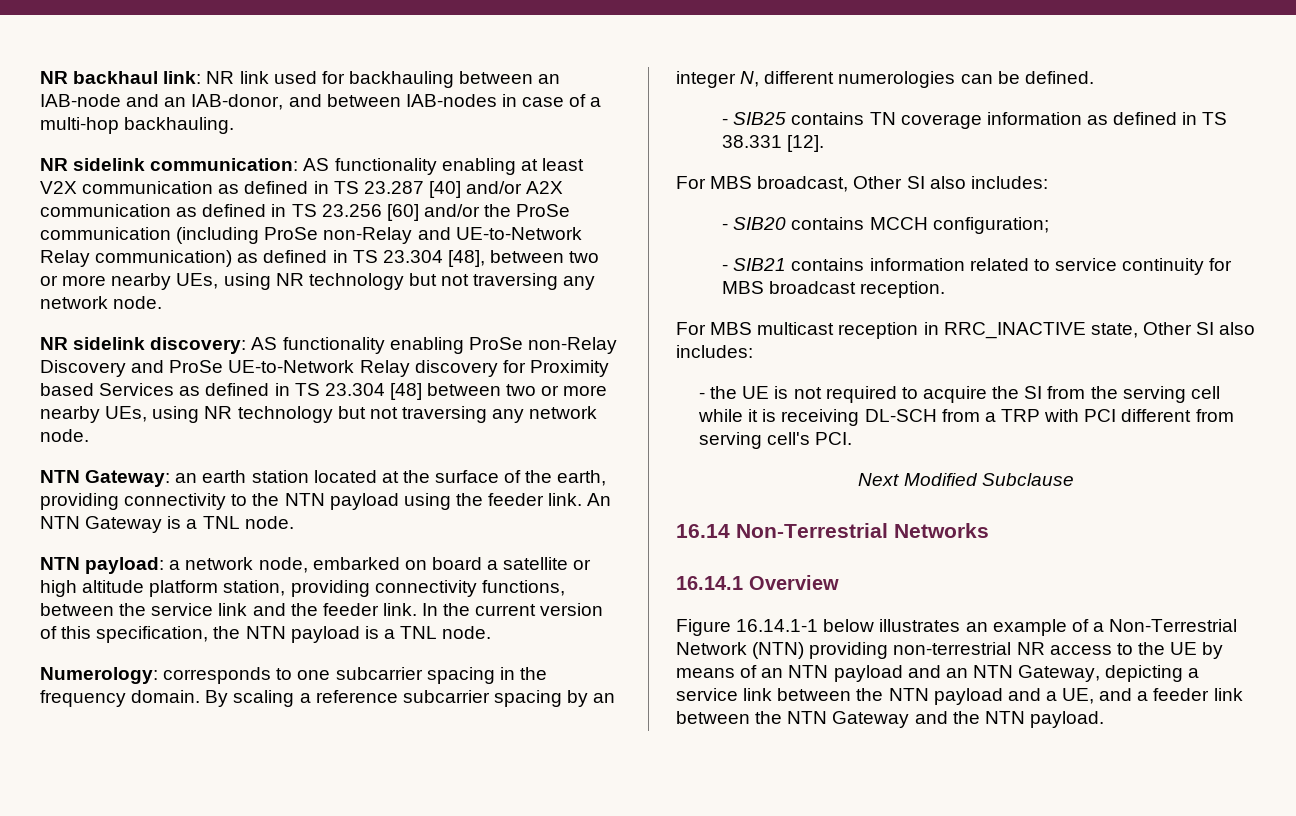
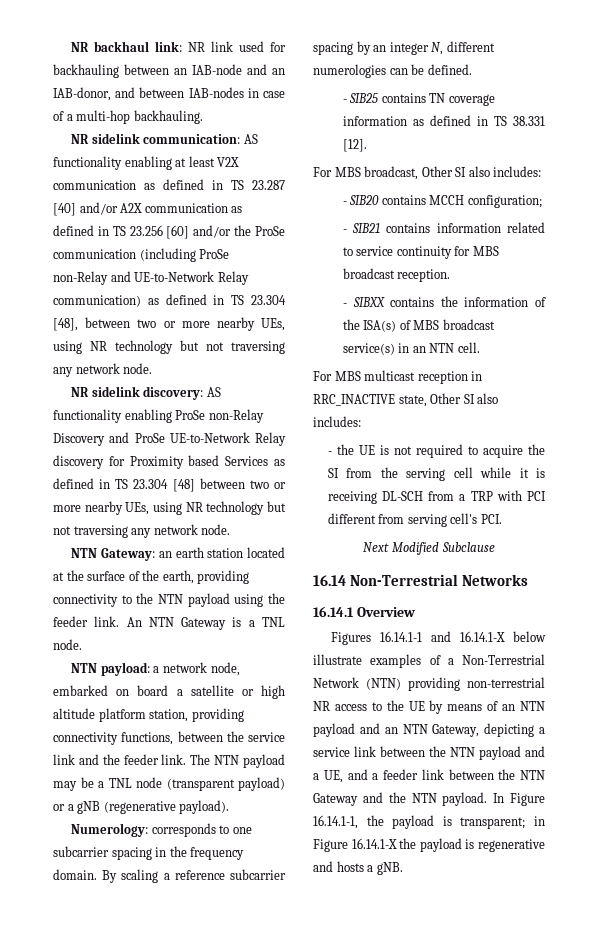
[422,603,604,616] [40,626,492,643] In the current version of this specification, the NTN payload is a TNL node. -> [190,754,285,768] [53,777,285,791] [53,800,230,814] The NTN payload may be a TNL node (transparent payload) or a gNB (regenerative payload).
(946, 289) none -> [342,296,546,307] [342,319,495,332] [342,342,480,355] // - SIBXX contains the information of the ISA(s) of MBS broadcast service(s) in an NTN cell.
[676,619,1067,636] Figure 16.14.1-1 below illustrates an example -> [331,631,546,645] [313,654,422,668] Figures 16.14.1-1 and 16.14.1-X below illustrate examples
(1104, 719) none -> [493,793,545,806] [313,815,545,829] [313,838,545,852] [313,861,403,875] In Figure 16.14.1-1, the payload is transparent; in Figure 16.14.1-X the payload is regenerative and hosts a gNB.

